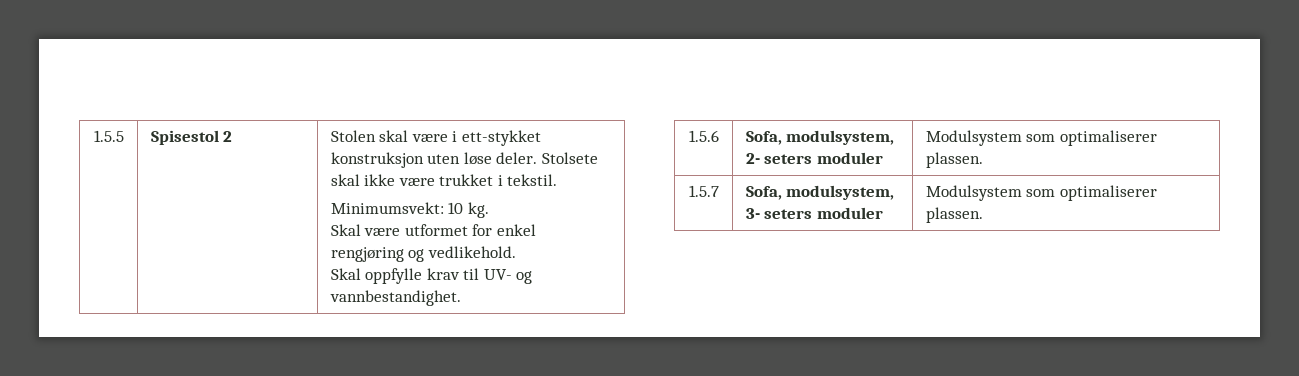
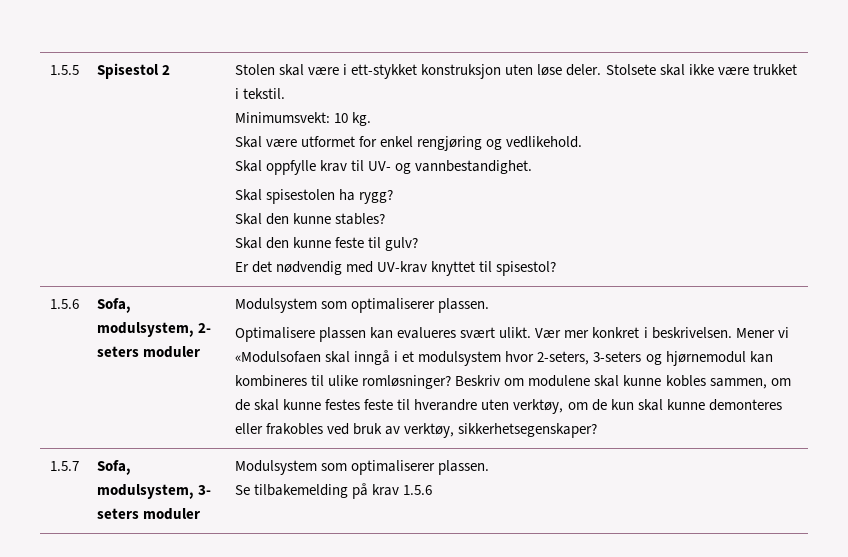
(461, 298) none -> [235,189,394,204] [235,213,386,225] [235,237,419,251] [235,261,557,276] // Skal spisestolen ha rygg? // Skal den kunne stables? // Skal den kunne feste til gulv? // Er det nødvendig med UV-krav knyttet til spisestol?
(983, 160) none -> [235,327,789,342] [235,350,773,366] [235,375,791,389] [235,399,782,414] [235,423,598,438] // Optimalisere plassen kan evalueres svært ulikt. Vær mer konkret i beskrivelsen. Mener vi «Modulsofaen skal inngå i et modulsystem hvor 2-seters, 3-seters og hjørnemodul kan kombineres til ulike romløsninger? Beskriv om modulene skal kunne kobles sammen, om de skal kunne festes feste til hverandre uten verktøy, om de kun skal kunne demonteres eller frakobles ved bruk av verktøy, sikkerhetsegenskaper?
(983, 215) none -> [235,483,433,499] // Se tilbakemelding på krav 1.5.6

